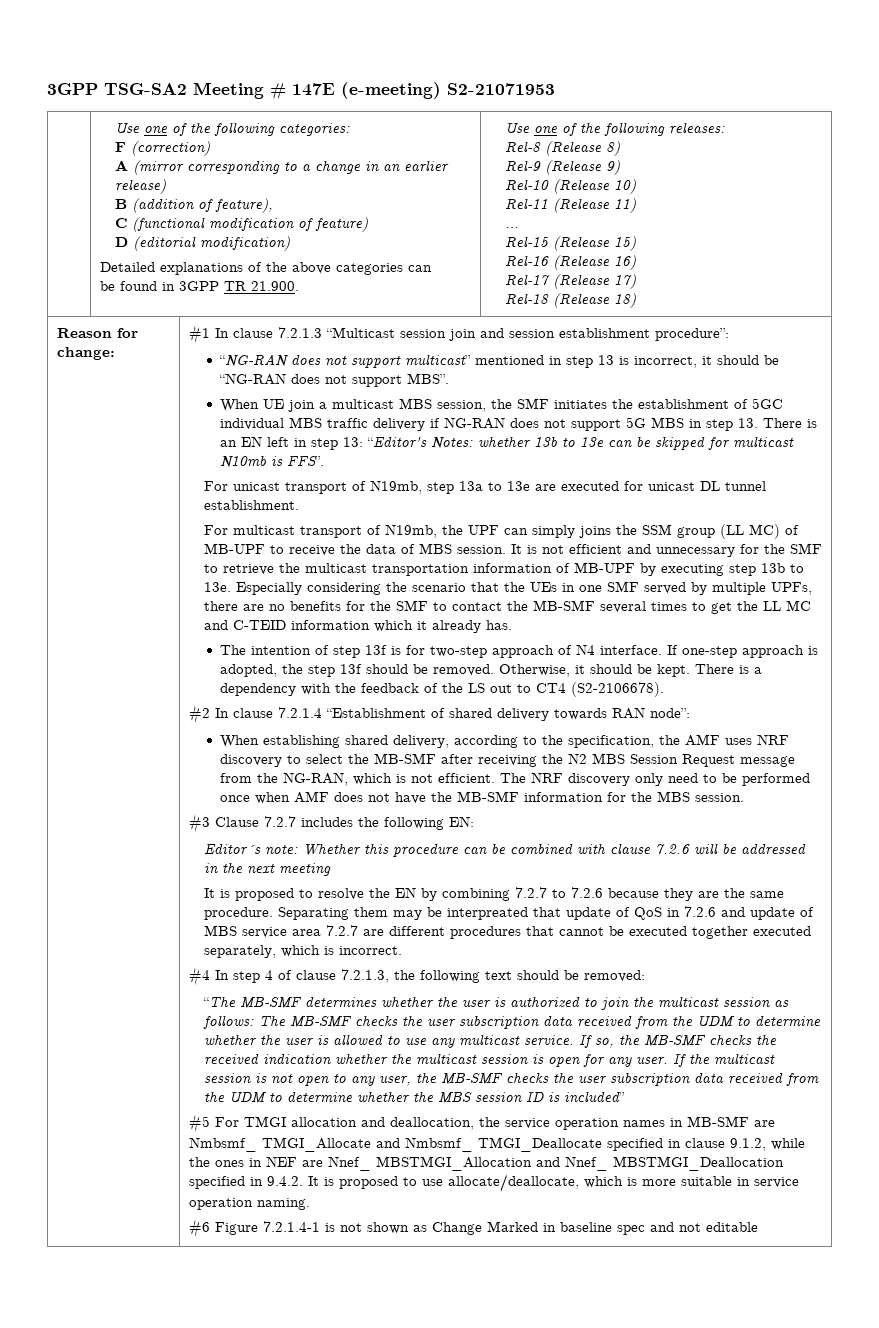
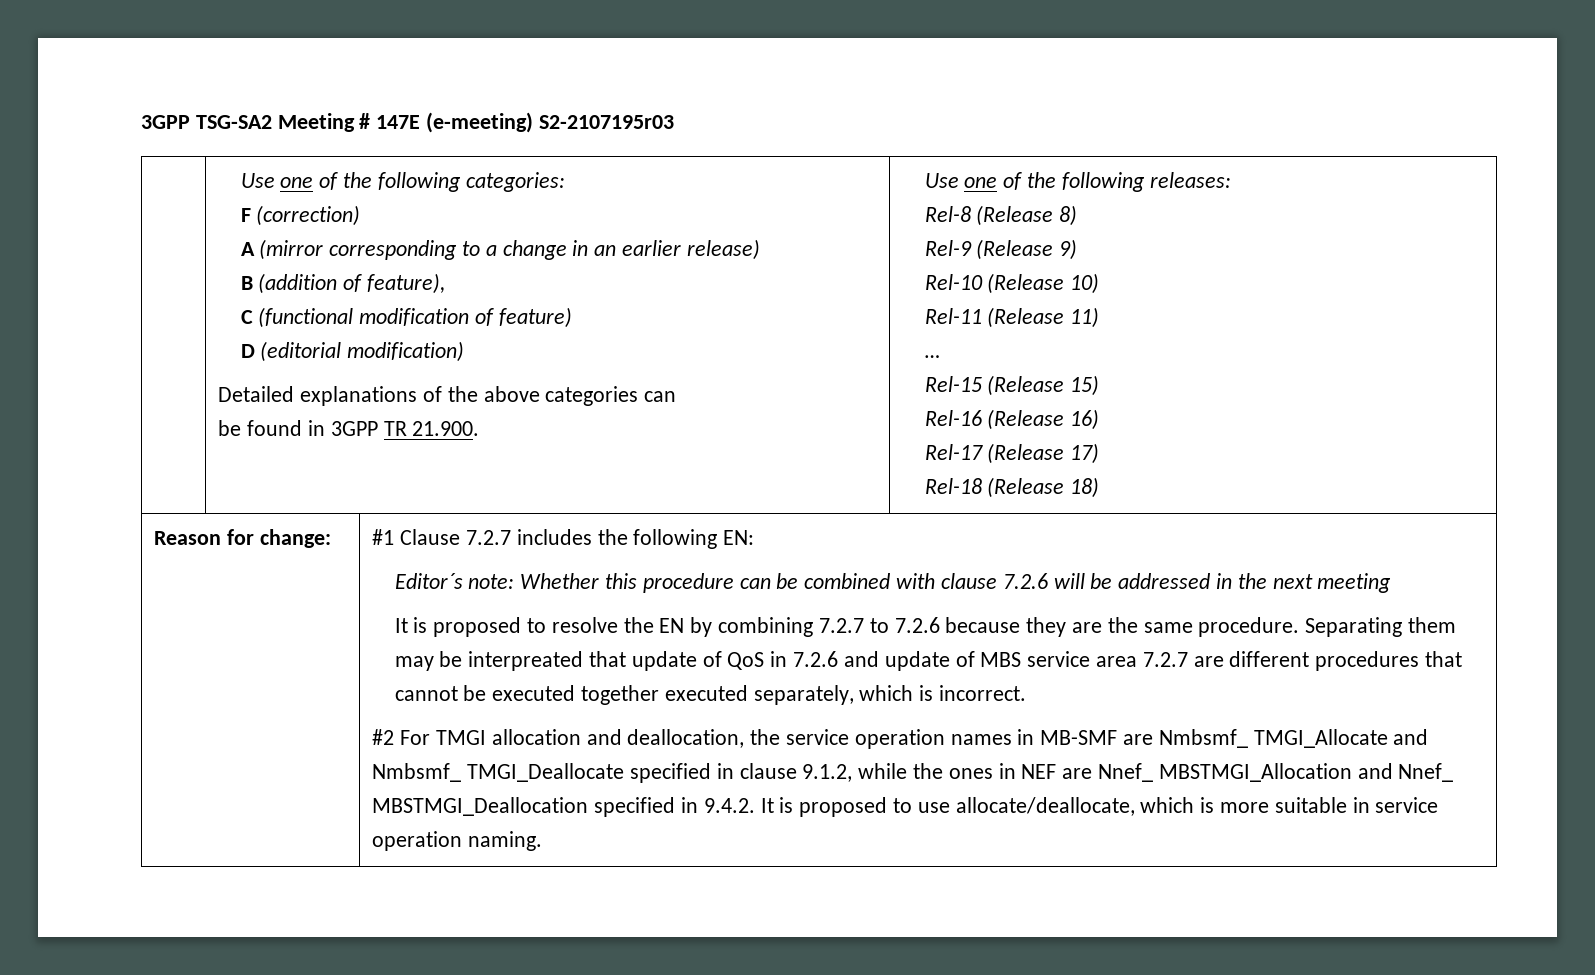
[447,83,555,95] S2-21071953 -> [538,115,674,129] S2-2107195r03
[214,327,729,341] [219,354,780,368] [219,373,450,387] [220,398,784,412] [220,417,818,431] [220,436,795,450] [220,455,325,468] [203,480,766,494] [203,500,299,510] [203,524,799,539] [203,543,822,557] [203,562,804,576] [203,581,812,595] [203,600,811,614] [203,620,512,633] [220,644,819,658] [220,664,763,677] [220,682,665,697] [188,705,690,724] [220,734,790,748] [220,753,796,767] [220,772,811,786] [220,791,745,804] [188,814,210,833] In clause 7.2.1.3 “Multicast session join and session establishment procedure”: // “NG-RAN does not support multicast” mentioned in step 13 is incorrect, it should be “NG-RAN does not support MBS”. // When UE join a multicast MBS session, the SMF initiates the establishment of 5GC individual MBS traffic delivery if NG-RAN does not support 5G MBS in step 13. There is an EN left in step 13: “Editor's Notes: whether 13b to 13e can be skipped for multicast N10mb is FFS”. // For unicast transport of N19mb, step 13a to 13e are executed for unicast DL tunnel establishment. // For multicast transport of N19mb, the UPF can simply joins the SSM group (LL MC) of MB-UPF to receive the data of MBS session. It is not efficient and unnecessary for the SMF to retrieve the multicast transportation information of MB-UPF by executing step 13b to 13e. Especially considering the scenario that the UEs in one SMF served by multiple UPFs, there are no benefits for the SMF to contact the MB-SMF several times to get the LL MC and C-TEID information which it already has. // The intention of step 13f is for two-step approach of N4 interface. If one-step approach is adopted, the step 13f should be removed. Otherwise, it should be kept. There is a dependency with the feedback of the LS out to CT4 (S2-2106678). // #2 In clause 7.2.1.4 “Establishment of shared delivery towards RAN node”: // When establishing shared delivery, according to the specification, the AMF uses NRF discovery to select the MB-SMF after receiving the N2 MBS Session Request message from the NG-RAN, which is not efficient. The NRF discovery only need to be performed once when AMF does not have the MB-SMF information for the MBS session. // #3 -> (395, 537) none
[188,967,645,986] [202,996,789,1010] [202,1015,821,1029] [203,1034,777,1048] [203,1053,775,1067] [203,1072,819,1086] [203,1091,625,1103] [188,1114,210,1133] #4 In step 4 of clause 7.2.1.3, the following text should be removed: // “The MB-SMF determines whether the user is authorized to join the multicast session as follows: The MB-SMF checks the user subscription data received from the UDM to determine whether the user is allowed to use any multicast service. If so, the MB-SMF checks the received indication whether the multicast session is open for any user. If the multicast session is not open to any user, the MB-SMF checks the user subscription data received from the UDM to determine whether the MBS session ID is included” // #5 -> [372,729,395,745] #2
[188,1219,758,1238] // #6 Figure 7.2.1.4-1 is not shown as Change Marked in baseline spec and not editable -> (543, 841) none

